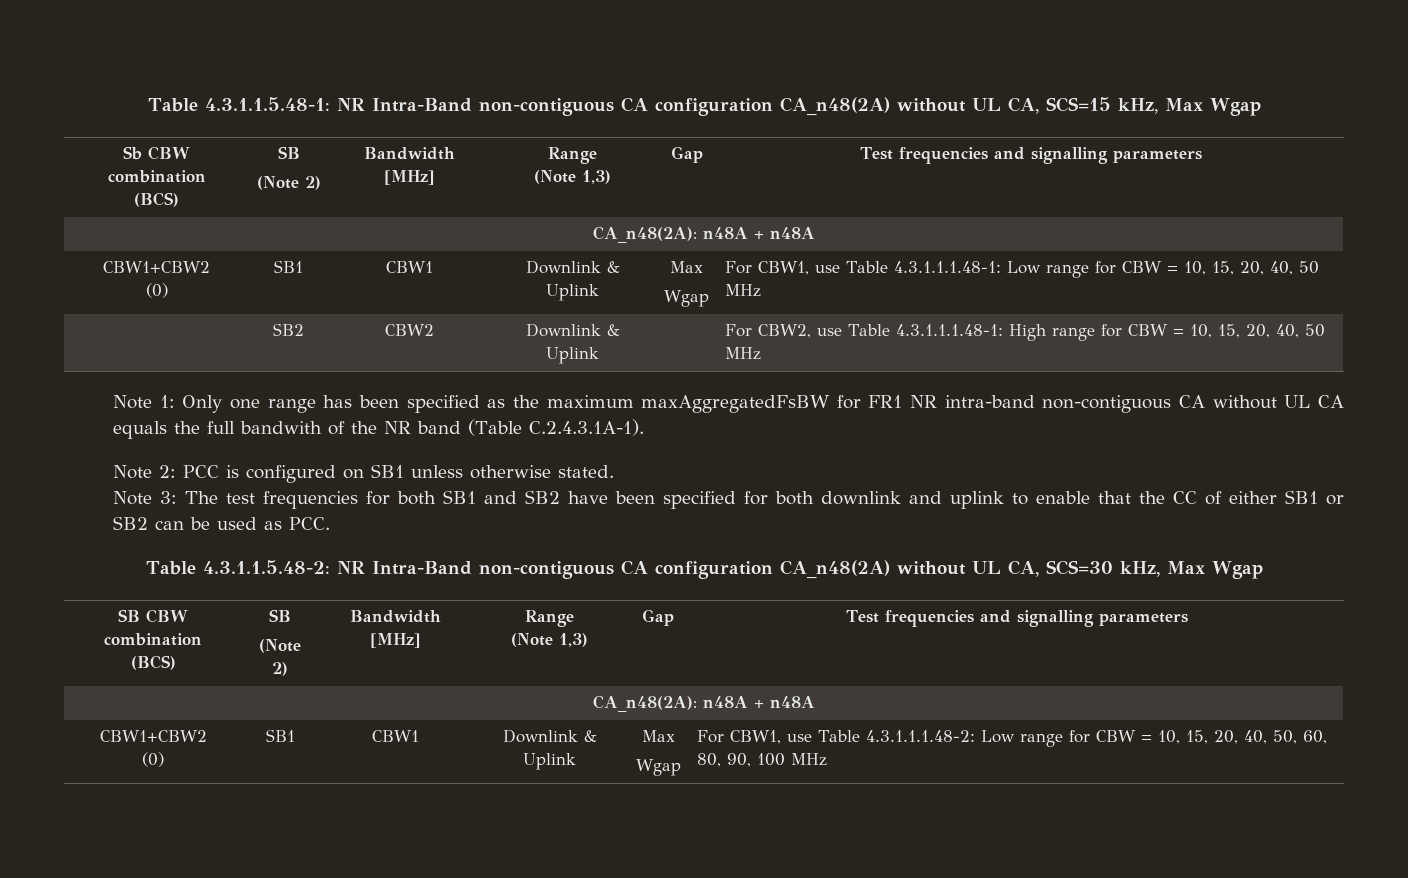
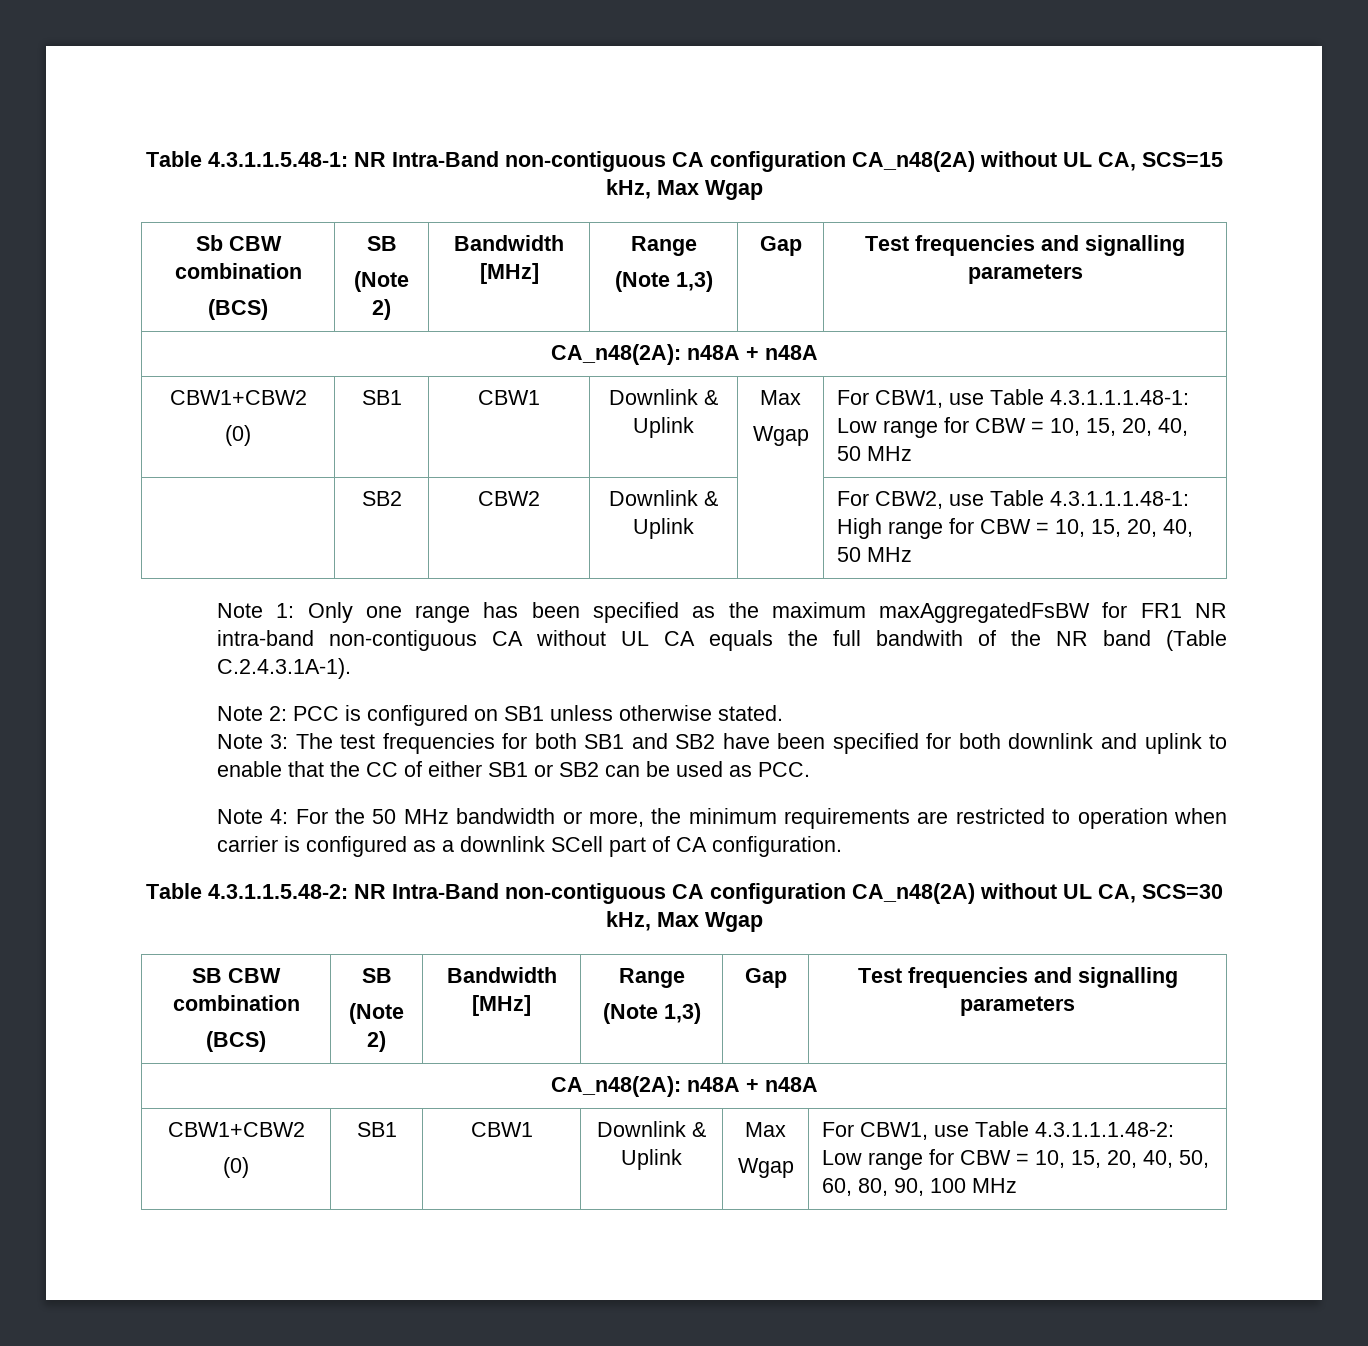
(331, 523) none -> [216,808,1227,829] [216,836,842,857] // Note 4: For the 50 MHz bandwidth or more, the minimum requirements are restricted to operation when carrier is configured as a downlink SCell part of CA configuration.

